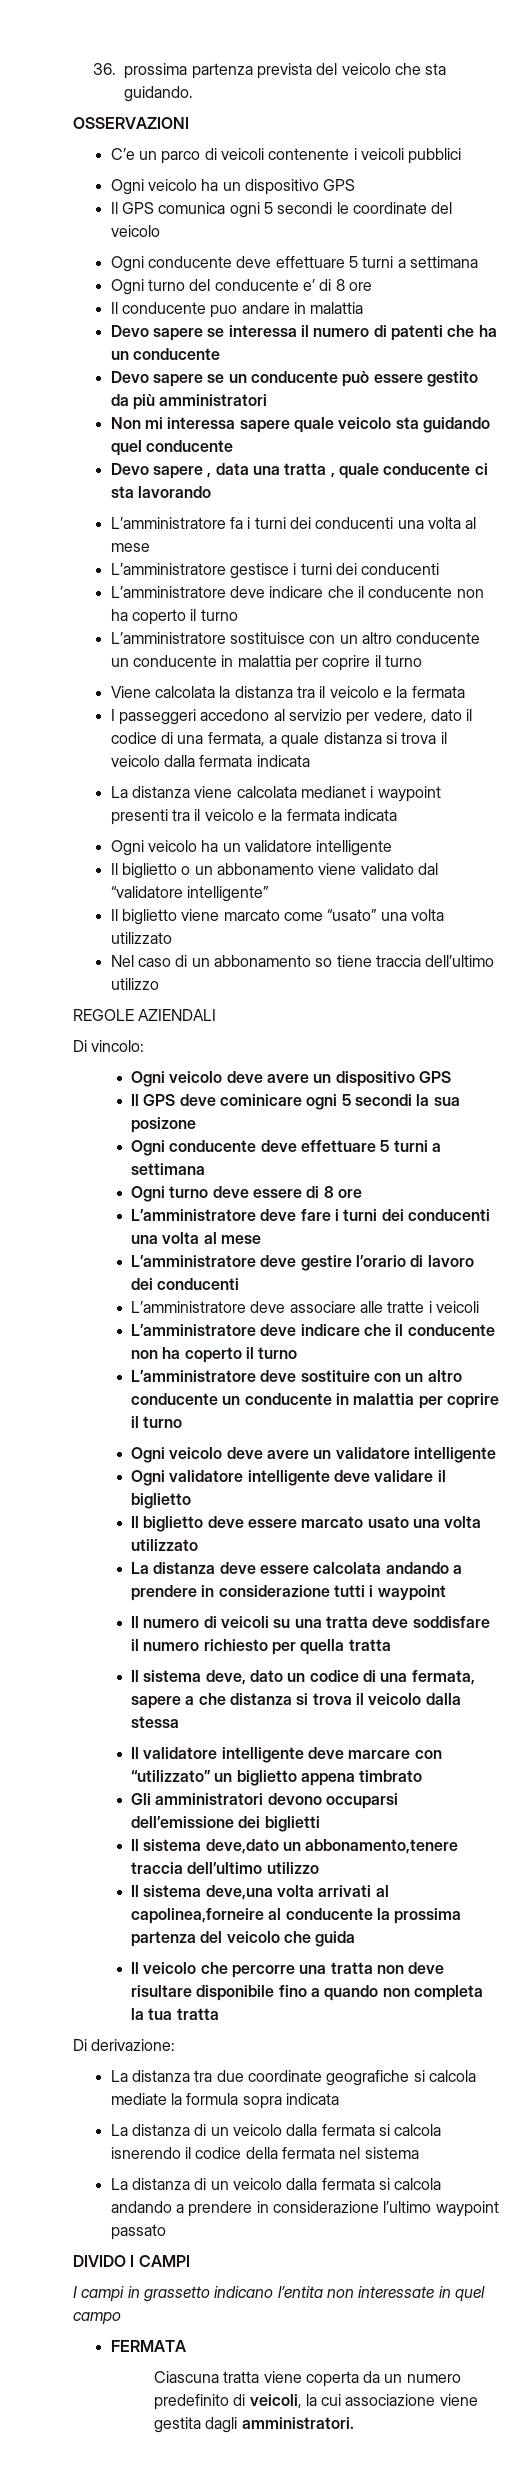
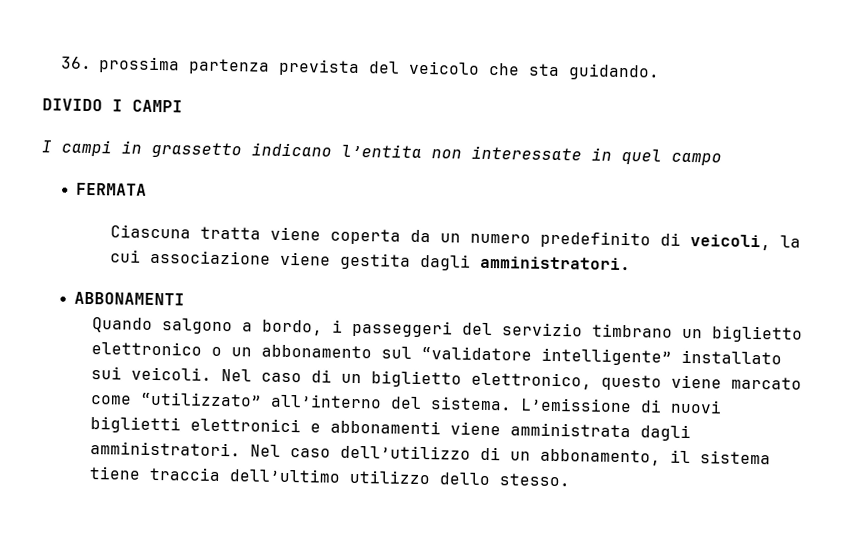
[73,117,189,129] [110,148,462,164] [110,179,356,195] [110,202,453,218] [110,225,160,237] [110,256,479,272] [110,279,373,295] [110,302,364,318] [110,325,497,341] [110,348,221,360] [110,371,479,387] [110,394,268,410] [110,417,491,433] [110,440,234,456] [110,463,488,479] [110,486,212,498] [110,517,477,529] [110,543,150,552] [110,563,440,579] [110,586,484,598] [110,609,238,625] [110,632,481,644] [110,655,423,671] [110,686,465,698] [110,709,473,725] [110,732,447,748] [110,755,310,767] [110,786,441,802] [110,809,398,825] [110,840,393,856] [110,863,439,879] [110,886,270,902] [110,909,445,925] [110,932,172,944] [110,955,495,967] [110,978,159,990] [73,1009,217,1021] [73,1040,145,1052] [131,1071,451,1087] [131,1094,460,1110] [131,1117,197,1133] [131,1140,441,1156] [131,1163,206,1175] [131,1186,362,1202] [131,1209,490,1221] [131,1232,261,1244] [131,1255,474,1271] [131,1278,240,1290] [131,1301,479,1313] [131,1324,495,1336] [131,1347,298,1363] [131,1370,462,1382] [131,1393,499,1409] [131,1416,183,1428] [131,1447,496,1463] [131,1470,446,1486] [131,1493,192,1509] [131,1516,482,1532] [131,1539,199,1551] [131,1562,462,1574] [131,1585,446,1601] [131,1616,490,1628] [131,1639,391,1655] [131,1670,475,1685] [131,1693,461,1709] [131,1716,180,1728] [131,1747,442,1763] [131,1770,423,1786] [131,1793,398,1809] [131,1816,320,1832] [131,1839,459,1854] [131,1862,319,1874] [131,1885,389,1900] [131,1908,462,1924] [131,1931,356,1947] [131,1962,445,1978] [131,1985,483,2001] [131,2008,219,2020] [73,2039,176,2051] [110,2070,477,2086] [110,2093,340,2109] [110,2124,442,2136] [110,2147,419,2159] [110,2178,442,2190] [110,2201,499,2217] [110,2224,166,2240] // OSSERVAZIONI // C’e un parco di veicoli contenente i veicoli pubblici // Ogni veicolo ha un dispositivo GPS // Il GPS comunica ogni 5 secondi le coordinate del veicolo // Ogni conducente deve effettuare 5 turni a settimana // Ogni turno del conducente e’ di 8 ore // Il conducente puo andare in malattia // Devo sapere se interessa il numero di patenti che ha un conducente // Devo sapere se un conducente può essere gestito da più amministratori // Non mi interessa sapere quale veicolo sta guidando quel conducente // Devo sapere , data una tratta , quale conducente ci sta lavorando // L’amministratore fa i turni dei conducenti una volta al mese // L’amministratore gestisce i turni dei conducenti // L’amministratore deve indicare che il conducente non ha coperto il turno // L’amministratore sostituisce con un altro conducente un conducente in malattia per coprire il turno // Viene calcolata la distanza tra il veicolo e la fermata // I passeggeri accedono al servizio per vedere, dato il codice di una fermata, a quale distanza si trova il veicolo dalla fermata indicata // La distanza viene calcolata medianet i waypoint presenti tra il veicolo e la fermata indicata // Ogni veicolo ha un validatore intelligente // Il biglietto o un abbonamento viene validato dal “validatore intelligente” // Il biglietto viene marcato come “usato” una volta utilizzato // Nel caso di un abbonamento so tiene traccia dell’ultimo utilizzo // REGOLE AZIENDALI // Di vincolo: // Ogni veicolo deve avere un dispositivo GPS // Il GPS deve cominicare ogni 5 secondi la sua posizone // Ogni conducente deve effettuare 5 turni a settimana // Ogni turno deve essere di 8 ore // L’amministratore deve fare i turni dei conducenti una volta al mese // L’amministratore deve gestire l’orario di lavoro dei conducenti // L’amministratore deve associare alle tratte i veicoli // L’amministratore deve indicare che il conducente non ha coperto il turno // L’amministratore deve sostituire con un altro conducente un conducente in malattia per coprire il turno // Ogni veicolo deve avere un validatore intelligente // Ogni validatore intelligente deve validare il biglietto // Il biglietto deve essere marcato usato una volta utilizzato // La distanza deve essere calcolata andando a prendere in considerazione tutti i waypoint // Il numero di veicoli su una tratta deve soddisfare il numero richiesto per quella tratta // Il sistema deve, dato un codice di una fermata, sapere a che distanza si trova il veicolo dalla stessa // Il validatore intelligente deve marcare con “utilizzato” un biglietto appena timbrato // Gli amministratori devono occuparsi dell’emissione dei biglietti // Il sistema deve,dato un abbonamento,tenere traccia dell’ultimo utilizzo // Il sistema deve,una volta arrivati al capolinea,forneire al conducente la prossima partenza del veicolo che guida // Il veicolo che percorre una tratta non deve risultare disponibile fino a quando non completa la tua tratta // Di derivazione: // La distanza tra due coordinate geografiche si calcola mediate la formula sopra indicata // La distanza di un veicolo dalla fermata si calcola isnerendo il codice della fermata nel sistema // La distanza di un veicolo dalla fermata si calcola andando a prendere in considerazione l’ultimo waypoint passato -> (660, 72) none
(354, 2423) none -> [74,291,186,306] [91,317,803,343] [90,341,782,366] [90,366,802,391] [90,391,722,414] [89,416,691,442] [89,441,771,466] [88,466,571,487] // ABBONAMENTI // Quando salgono a bordo, i passeggeri del servizio timbrano un biglietto elettronico o un abbonamento sul “validatore intelligente” installato sui veicoli. Nel caso di un biglietto elettronico, questo viene marcato come “utilizzato” all’interno del sistema. L’emissione di nuovi biglietti elettronici e abbonamenti viene amministrata dagli amministratori. Nel caso dell’utilizzo di un abbonamento, il sistema tiene traccia dell’ultimo utilizzo dello stesso.

